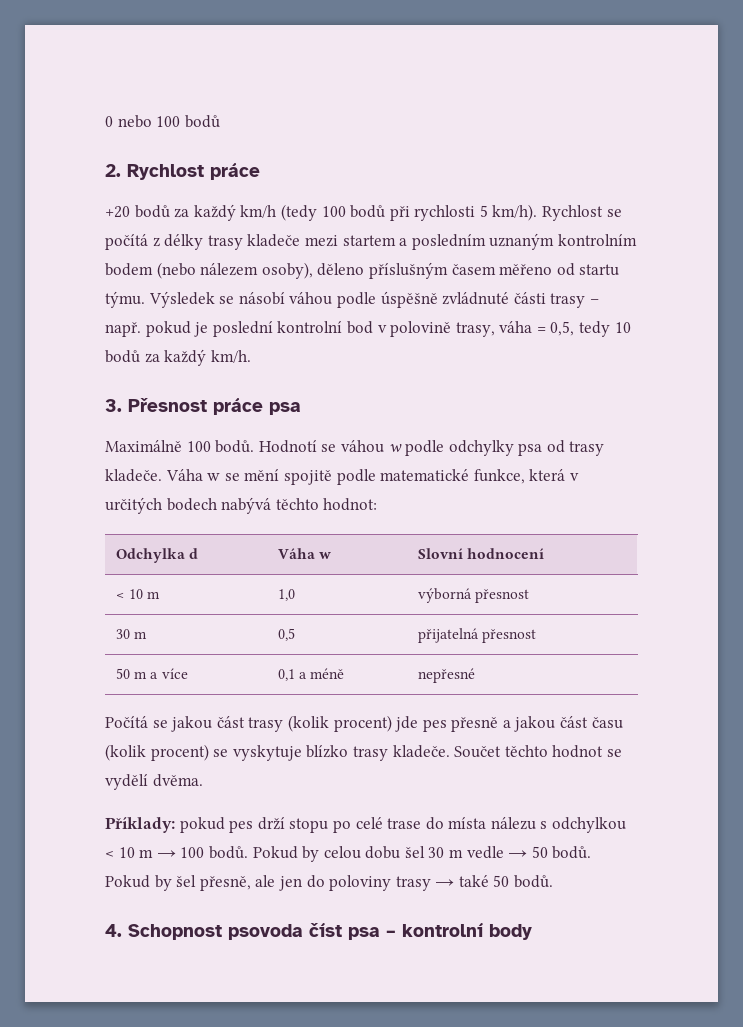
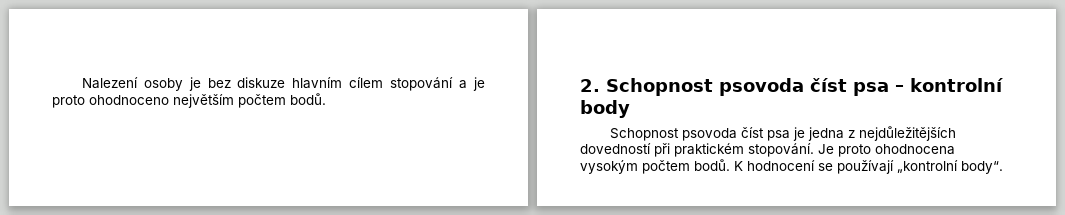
[105,115,220,128] [105,163,260,180] [105,204,622,221] [105,233,637,250] [105,262,620,279] [105,291,599,308] [105,321,631,337] [105,349,251,366] [105,398,301,415] [105,440,605,456] [105,469,579,485] [105,497,378,514] [115,548,199,563] [277,548,332,559] [417,548,545,559] [115,589,161,599] [277,589,295,601] [417,588,530,603] [115,629,148,639] [277,628,295,641] [417,628,537,643] [115,668,188,679] [277,668,345,681] [417,668,475,683] [105,715,623,732] [105,744,622,761] [105,774,203,790] [105,817,627,833] [105,846,592,862] [105,875,554,891] [105,924,122,937] 0 nebo 100 bodů // 2. Rychlost práce // +20 bodů za každý km/h (tedy 100 bodů při rychlosti 5 km/h). Rychlost se počítá z délky trasy kladeče mezi startem a posledním uznaným kontrolním bodem (nebo nálezem osoby), děleno příslušným časem měřeno od startu týmu. Výsledek se násobí váhou podle úspěšně zvládnuté části trasy – např. pokud je poslední kontrolní bod v polovině trasy, váha = 0,5, tedy 10 bodů za každý km/h. // 3. Přesnost práce psa // Maximálně 100 bodů. Hodnotí se váhou w podle odchylky psa od trasy kladeče. Váha w se mění spojitě podle matematické funkce, která v určitých bodech nabývá těchto hodnot: // Odchylka d | Váha w | Slovní hodnocení // < 10 m | 1,0 | výborná přesnost // 30 m | 0,5 | přijatelná přesnost // 50 m a více | 0,1 a méně | nepřesné // Počítá se jakou část trasy (kolik procent) jde pes přesně a jakou část času (kolik procent) se vyskytuje blízko trasy kladeče. Součet těchto hodnot se vydělí dvěma. // Příklady: pokud pes drží stopu po celé trase do místa nálezu s odchylkou < 10 m → 100 bodů. Pokud by celou dobu šel 30 m vedle → 50 bodů. Pokud by šel přesně, ale jen do poloviny trasy → také 50 bodů. // 4. -> [81,77,486,91] [52,93,326,108] [580,79,600,92] Nalezení osoby je bez diskuze hlavním cílem stopování a je proto ohodnoceno největším počtem bodů. // 2.
(532, 932) none -> [609,126,956,141] [580,143,955,157] [580,159,1003,174] // Schopnost psovoda číst psa je jedna z nejdůležitějších dovedností při praktickém stopování. Je proto ohodnocena vysokým počtem bodů. K hodnocení se používají „kontrolní body“.

